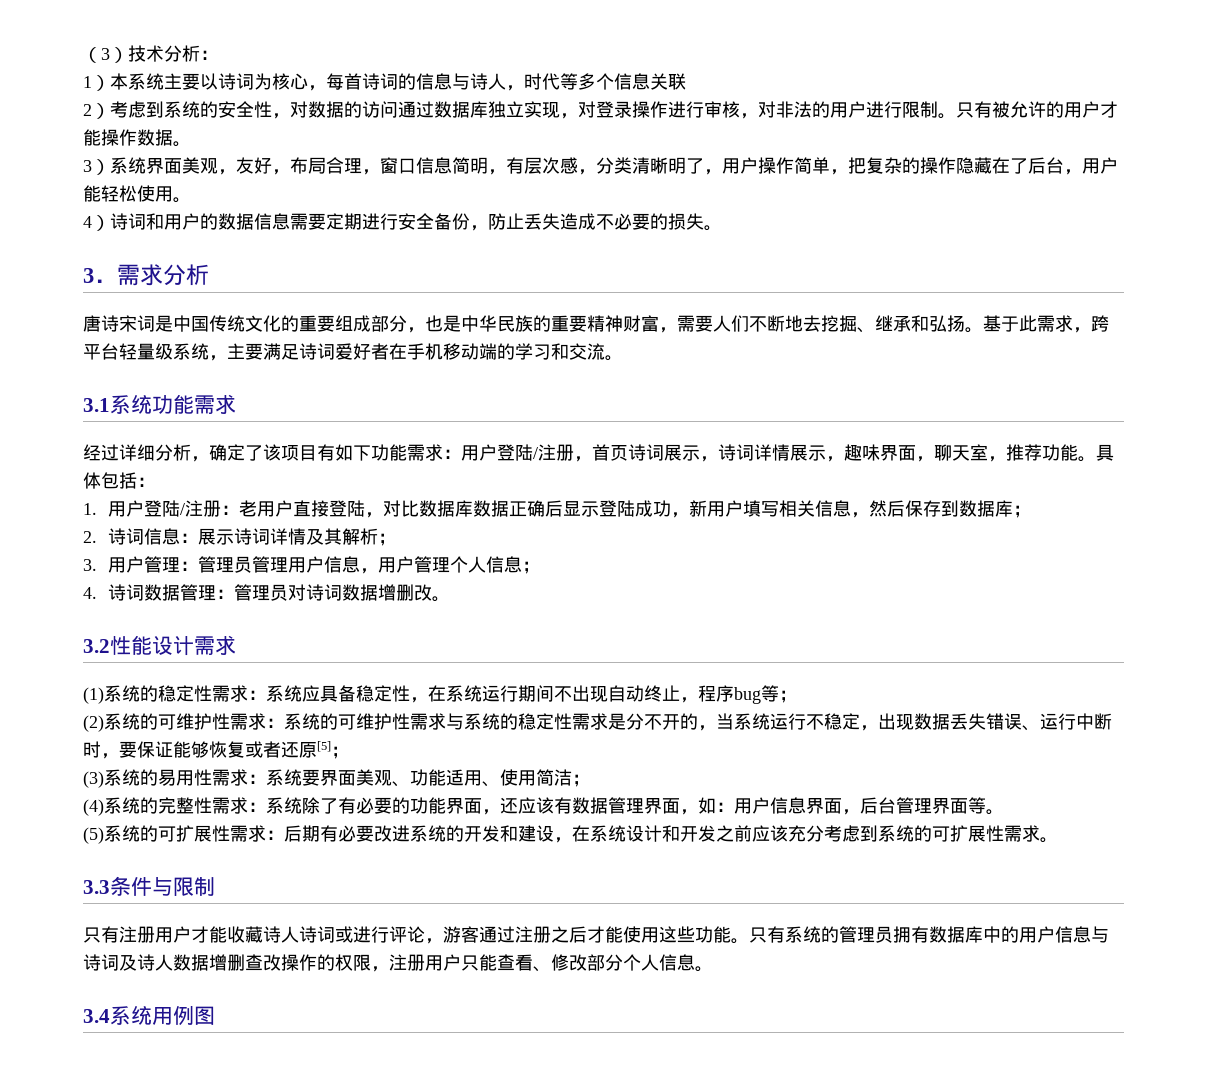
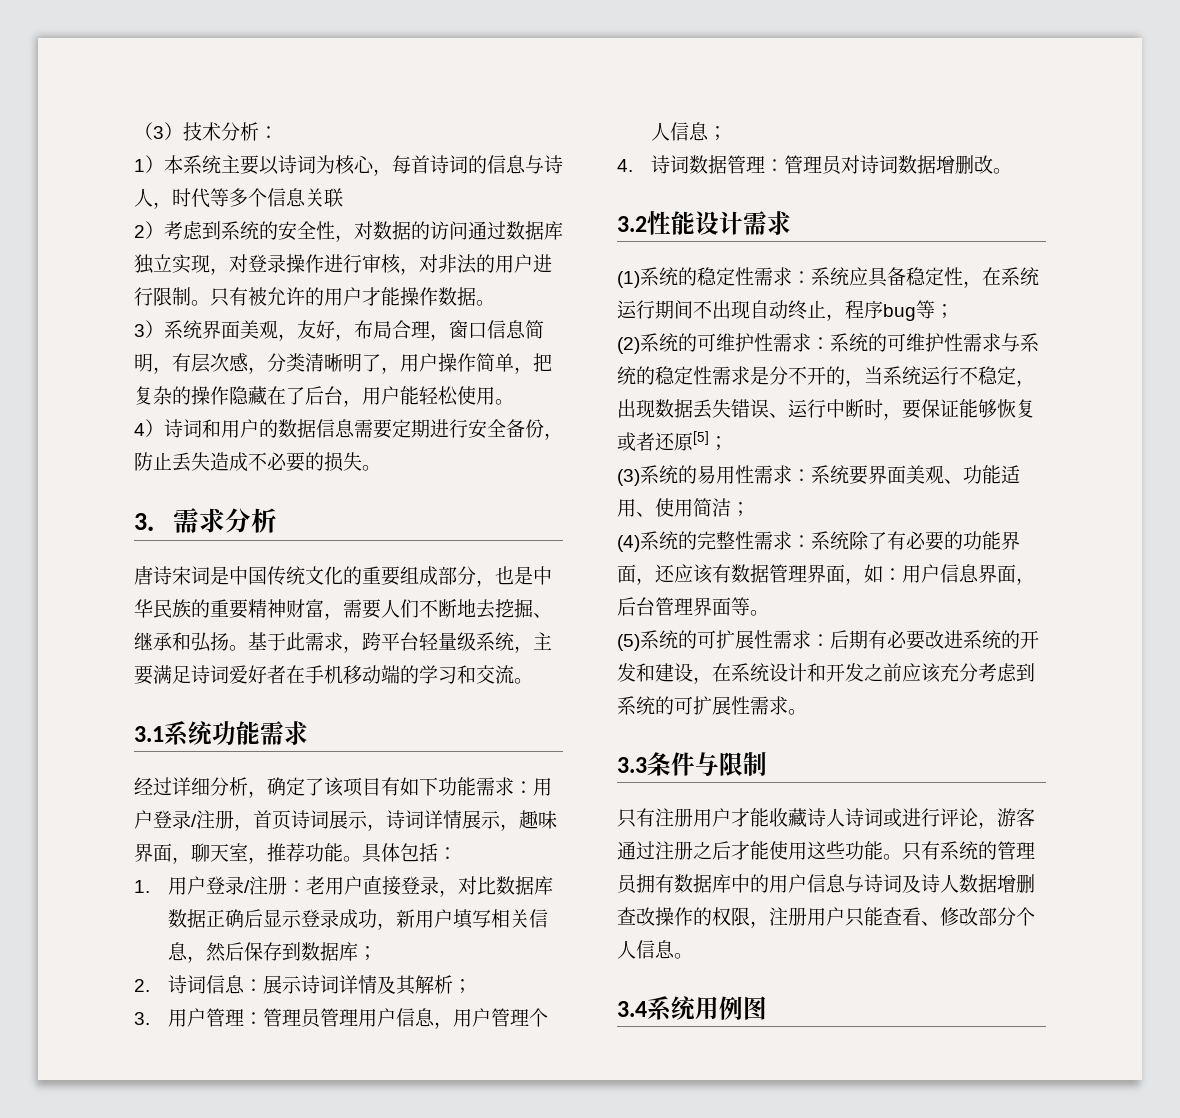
[515,444,533,461] 陆 -> [172,810,191,829] 录
[162,500,181,517] 陆 -> [225,876,245,895] 录
[347,500,366,517] 陆 -> [420,876,440,895] 录
[617,500,636,517] 陆 -> [320,909,340,928] 录

